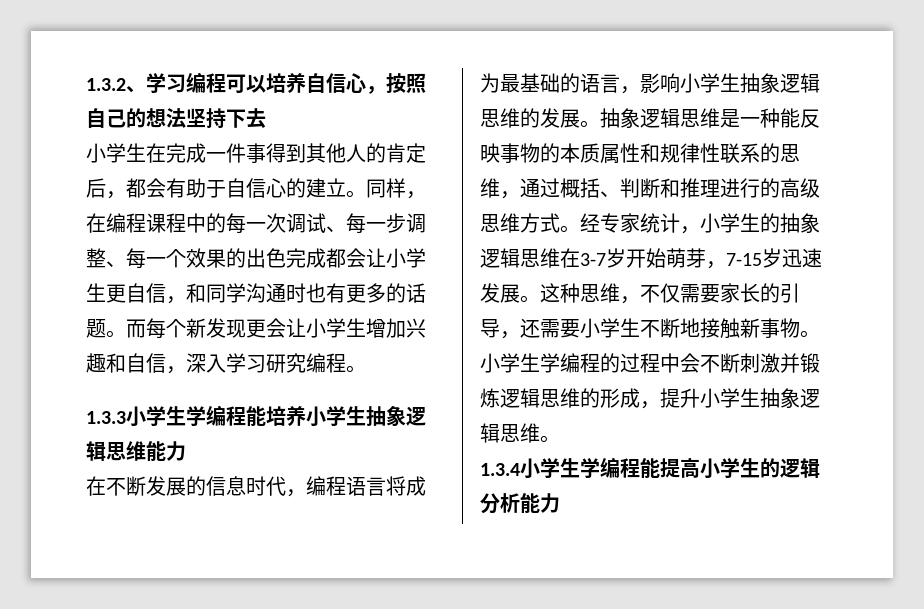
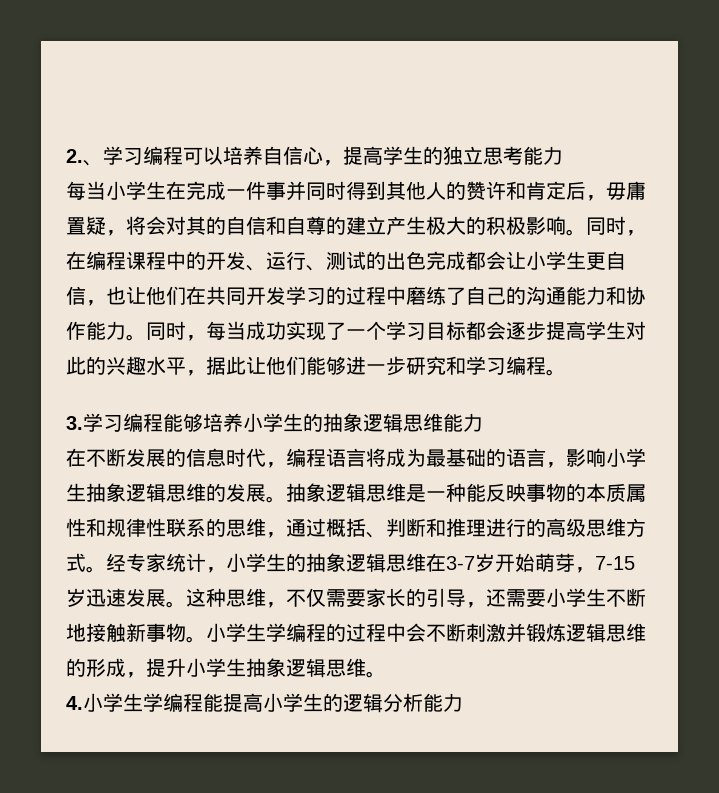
[86,78,126,91] 1.3.2 -> [66,149,83,163] 2.
[386,73,426,93] [86,108,266,129] 按照自己的想法坚持下去 // -> [343,146,563,165] [66,181,106,200] 提高学生的独立思考能力 // 每当
(266, 153) none -> [286,181,346,201] 并同时
(386, 153) none -> [466,181,526,201] 赞许和
[126,178,426,199] [86,213,426,234] [86,248,226,269] 都会有助于自信心的建立。同样，在编程课程中的每一次调试、每一步调整、每一个效果 -> [606,181,646,200] [66,216,646,236] [66,251,366,271] 毋庸置疑，将会对其的自信和自尊的建立产生极大的积极影响。同时，在编程课程中的开发、运行、测试
[186,283,426,303] [86,318,426,339] [86,353,366,374] [86,405,266,427] 和同学沟通时也有更多的话题。而每个新发现更会让小学生增加兴趣和自信，深入学习研究编程。 // 1.3.3小学生学编程能 -> [106,286,646,305] [66,321,646,341] [66,356,566,376] [66,413,203,432] 也让他们在共同开发学习的过程中磨练了自己的沟通能力和协作能力。同时，每当成功实现了一个学习目标都会逐步提高学生对此的兴趣水平，据此让他们能够进一步研究和学习编程。 // 3.学习编程能够
(366, 416) none -> [303,413,323,432] 的
[480,463,520,476] 1.3.4 -> [66,696,83,710] 4.

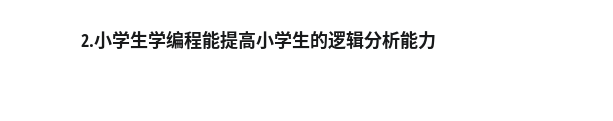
[83,146,563,166] [66,181,646,201] [66,216,646,236] [66,251,626,271] [66,286,646,306] [66,321,646,341] [66,356,566,376] [66,413,483,433] [66,448,646,468] [66,483,646,503] [66,518,646,538] [66,553,635,573] [66,588,646,608] [66,623,646,643] [66,658,386,678] [66,696,83,710] 、学习编程可以培养自信心，提高学生的独立思考能力 // 每当小学生在完成一件事并同时得到其他人的赞许和肯定后，毋庸置疑，将会对其的自信和自尊的建立产生极大的积极影响。同时，在编程课程中的开发、运行、测试的出色完成都会让小学生更自信，也让他们在共同开发学习的过程中磨练了自己的沟通能力和协作能力。同时，每当成功实现了一个学习目标都会逐步提高学生对此的兴趣水平，据此让他们能够进一步研究和学习编程。 // 3.学习编程能够培养小学生的抽象逻辑思维能力 // 在不断发展的信息时代，编程语言将成为最基础的语言，影响小学生抽象逻辑思维的发展。抽象逻辑思维是一种能反映事物的本质属性和规律性联系的思维，通过概括、判断和推理进行的高级思维方式。经专家统计，小学生的抽象逻辑思维在3-7岁开始萌芽，7-15岁迅速发展。这种思维，不仅需要家长的引导，还需要小学生不断地接触新事物。小学生学编程的过程中会不断刺激并锻炼逻辑思维的形成，提升小学生抽象逻辑思维。 // 4. -> (94, 40) none

